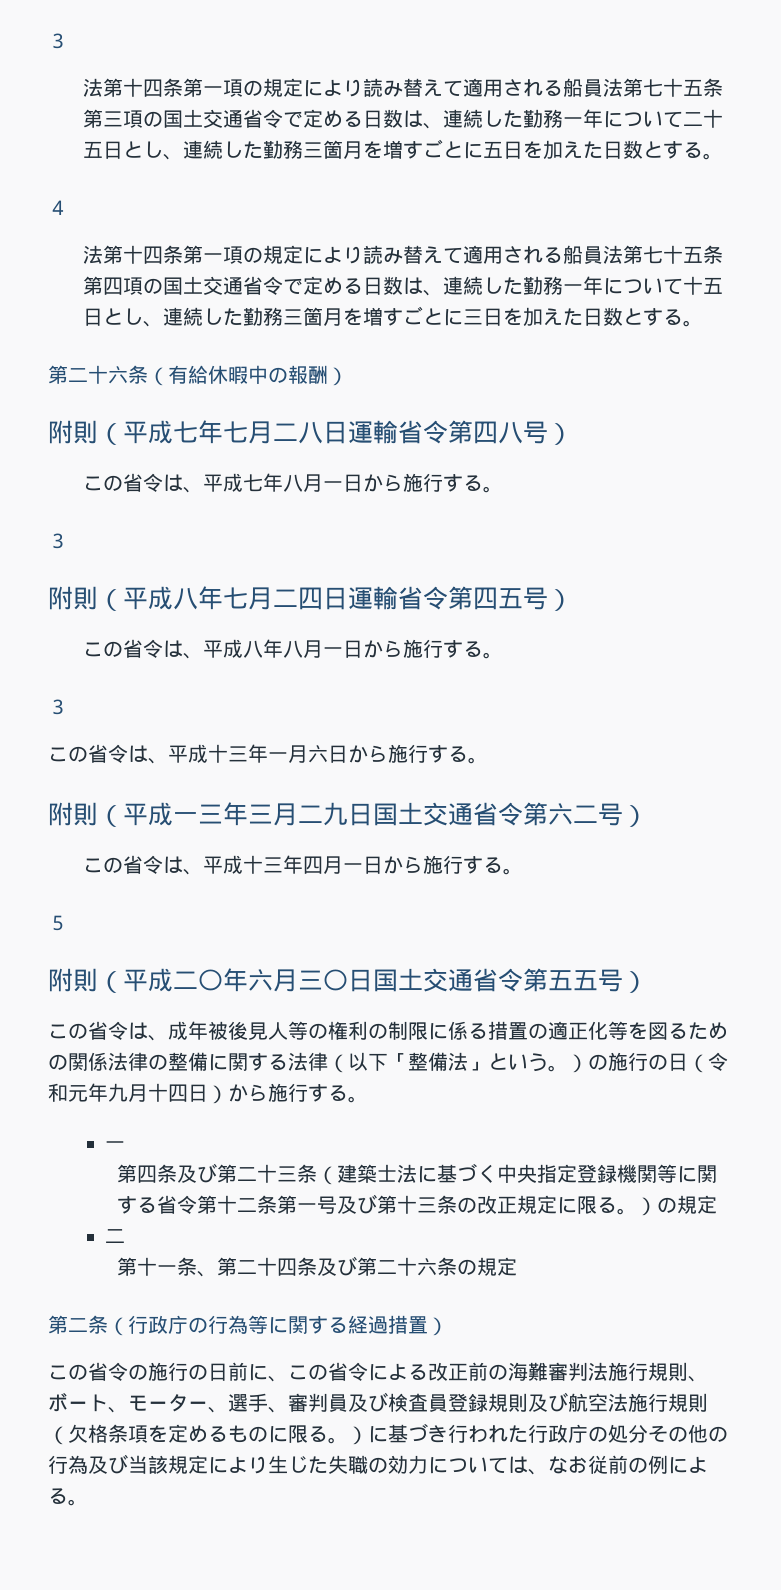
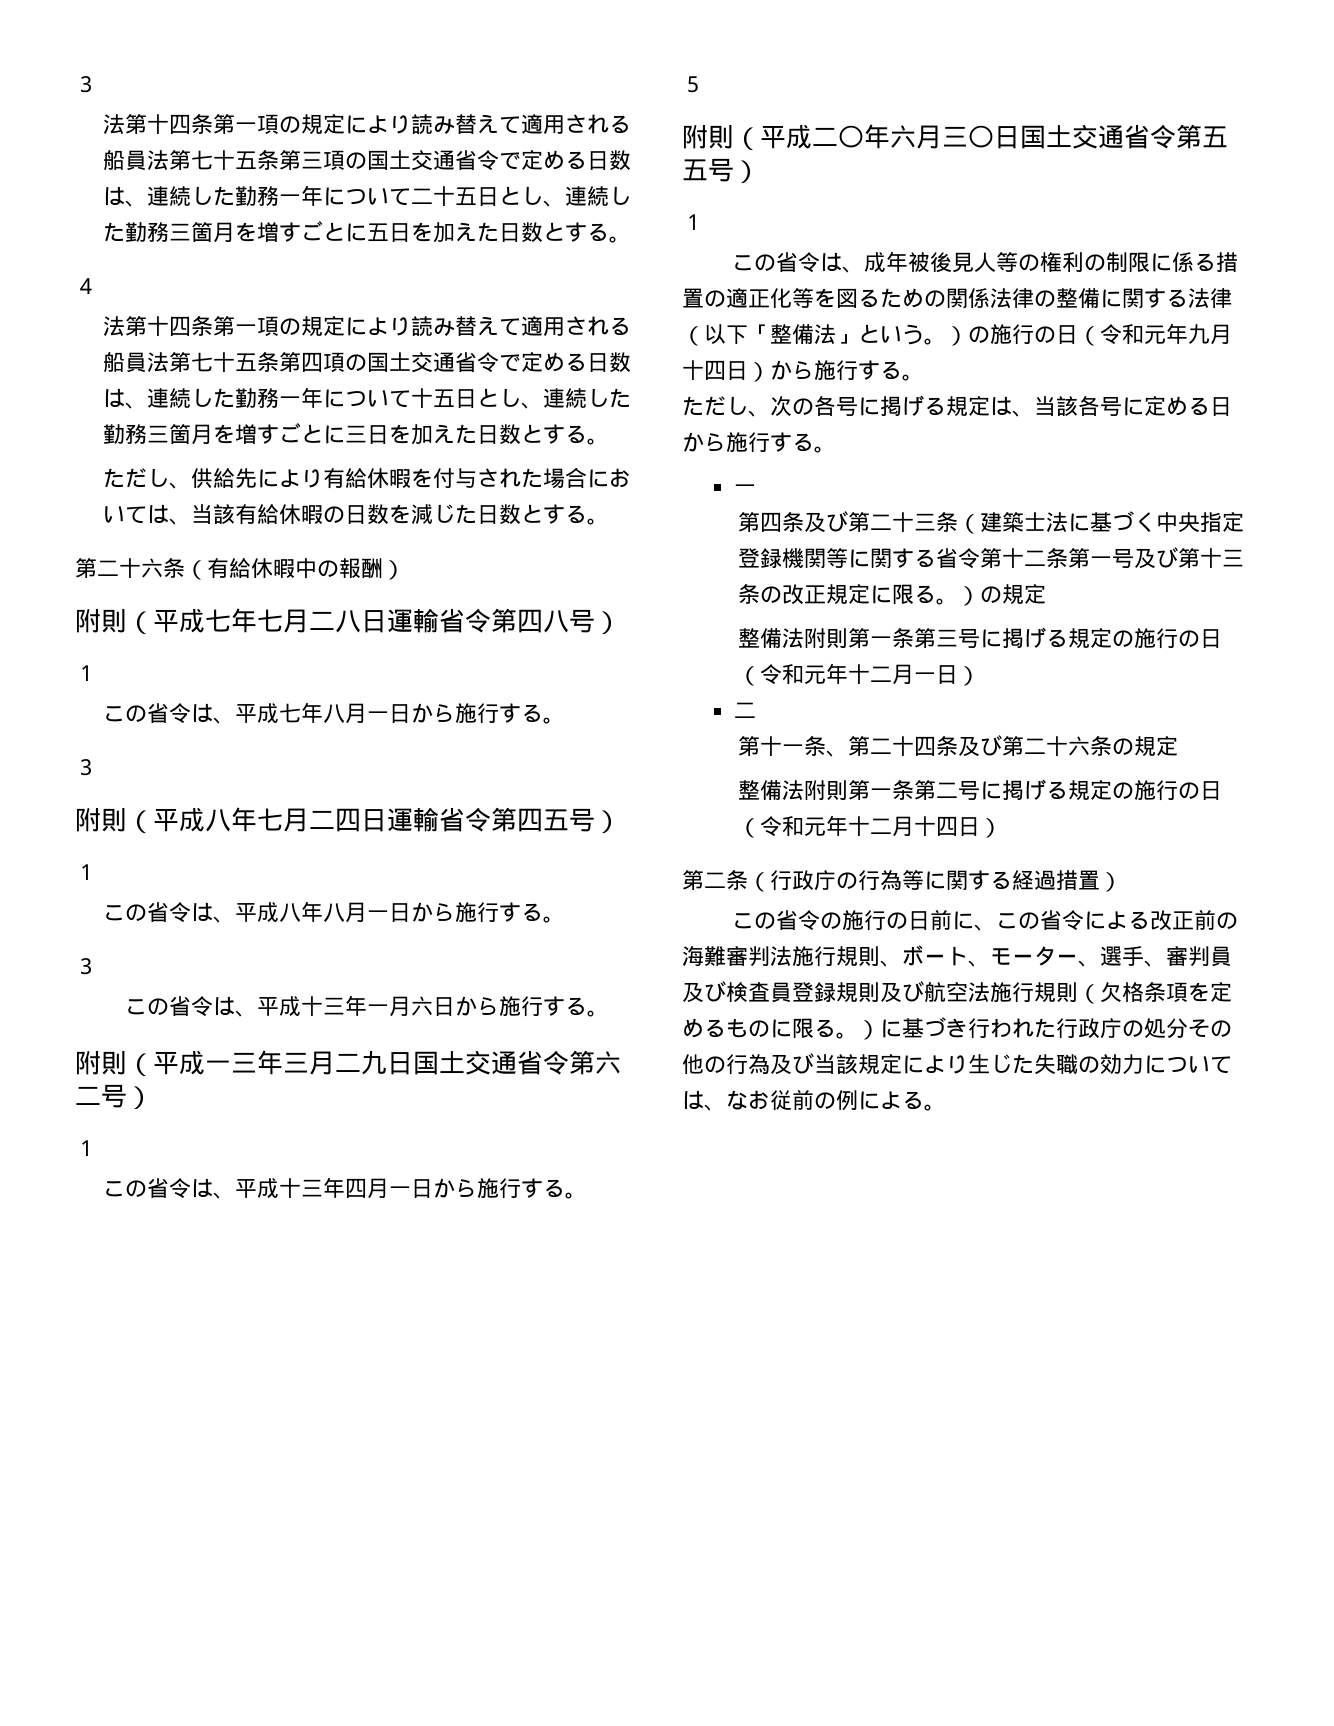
(703, 323) none -> [102,467,631,489] [102,504,609,525] // ただし、供給先により有給休暇を付与された場合においては、当該有給休暇の日数を減じた日数とする。
(573, 434) none -> [75,665,97,681] // １
(573, 600) none -> [75,864,97,880] // １
(648, 816) none -> [75,1140,97,1156] // １
(648, 982) none -> [682,214,704,230] // １
(368, 1099) none -> [682,395,1232,417] [682,432,836,453] // ただし、次の各号に掲げる規定は、当該各号に定める日から施行する。
(718, 1204) none -> [737,627,1222,649] [737,663,980,686] // 整備法附則第一条第三号に掲げる規定の施行の日（令和元年十二月一日）
(518, 1266) none -> [737,779,1222,801] [737,815,1002,838] // 整備法附則第一条第二号に掲げる規定の施行の日（令和元年十二月十四日）

